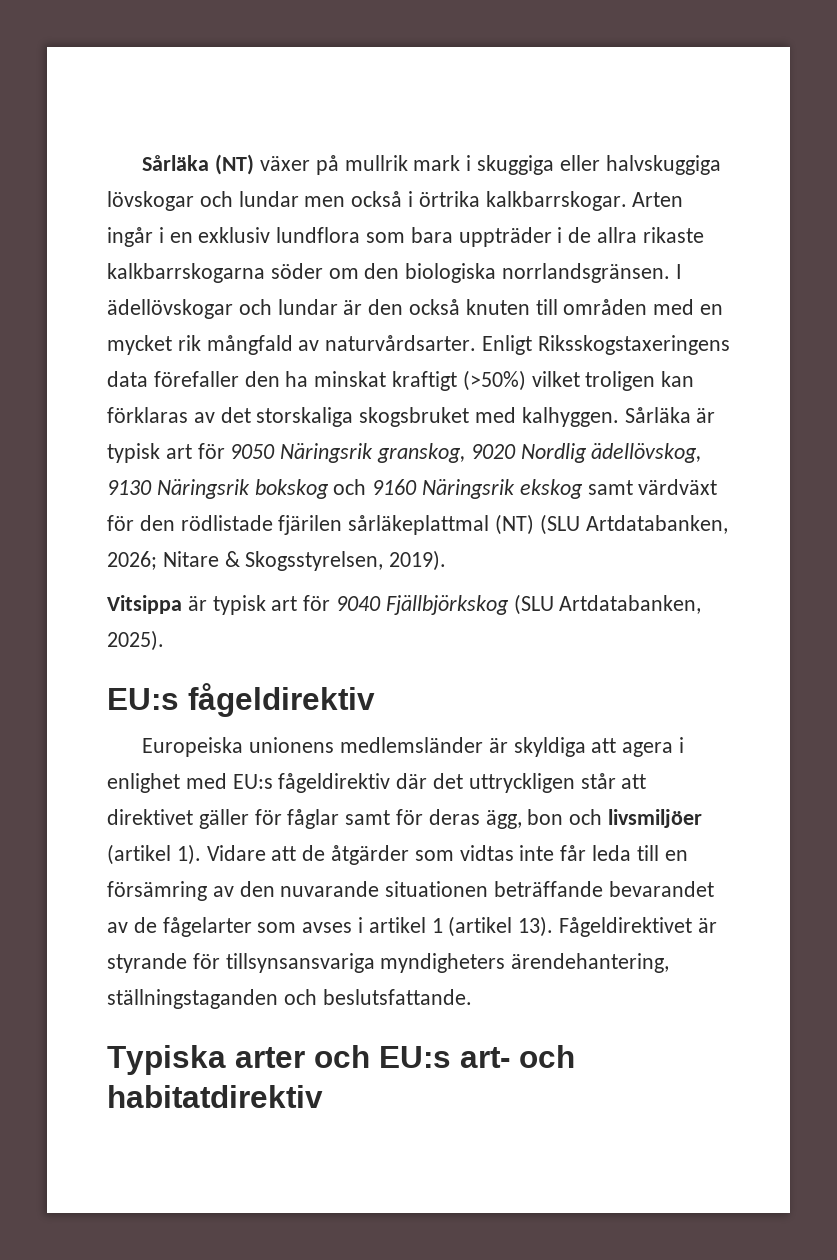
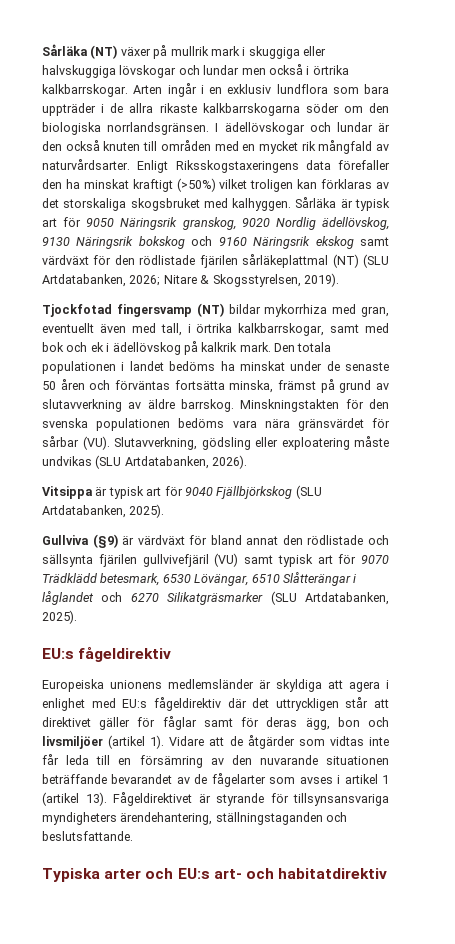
(447, 560) none -> [42,303,389,317] [42,323,389,336] [42,341,332,355] [42,361,389,374] [42,379,390,393] [42,399,389,412] [42,418,390,431] [42,436,389,450] [42,455,248,469] // Tjockfotad fingersvamp (NT) bildar mykorrhiza med gran, eventuellt även med tall, i örtrika kalkbarrskogar, samt med bok och ek i ädellövskog på kalkrik mark. Den totala populationen i landet bedöms ha minskat under de senaste 50 åren och förväntas fortsätta minska, främst på grund av slutavverkning av äldre barrskog. Minskningstakten för den svenska populationen bedöms vara nära gränsvärdet för sårbar (VU). Slutavverkning, gödsling eller exploatering måste undvikas (SLU Artdatabanken, 2026).
(164, 640) none -> [42,534,389,548] [42,553,389,567] [42,572,357,586] [42,591,389,605] [42,610,77,624] // Gullviva (§9) är värdväxt för bland annat den rödlistade och sällsynta fjärilen gullvivefjäril (VU) samt typisk art för 9070 Trädklädd betesmark, 6530 Lövängar, 6510 Slåtterängar i låglandet och 6270 Silikatgräsmarker (SLU Artdatabanken, 2025).

